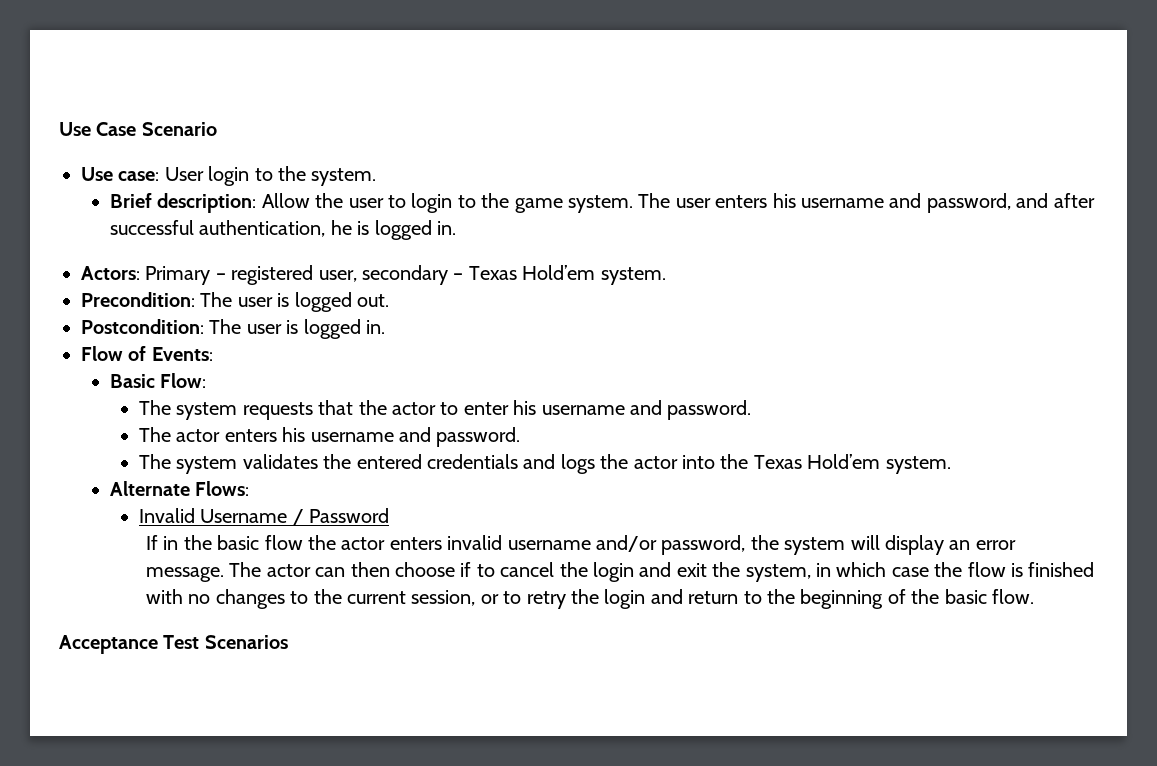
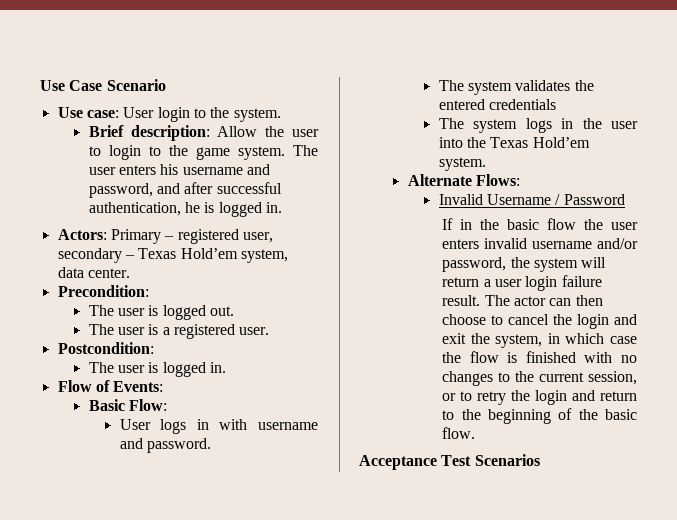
[600,267,666,285] system. -> [240,249,288,263] [57,267,130,278] system, data center.
(195, 299) none -> (149, 291) //
(389, 300) none -> [88,324,270,339] // The user is a registered user.
(204, 326) none -> (154, 348) //
[138,400,752,420] [138,427,306,442] The system requests that the actor to enter his username and password. // The actor enters his -> [119,419,248,434] User logs in with
[523,454,678,474] and logs the actor -> [438,118,638,133] // The system logs in the user
[341,537,386,550] actor -> [611,222,638,230] user
[884,535,1016,555] [145,567,224,582] display an error message. -> [442,275,602,291] [442,295,481,306] return a user login failure result.
[460,562,472,577] if -> (487, 319) none

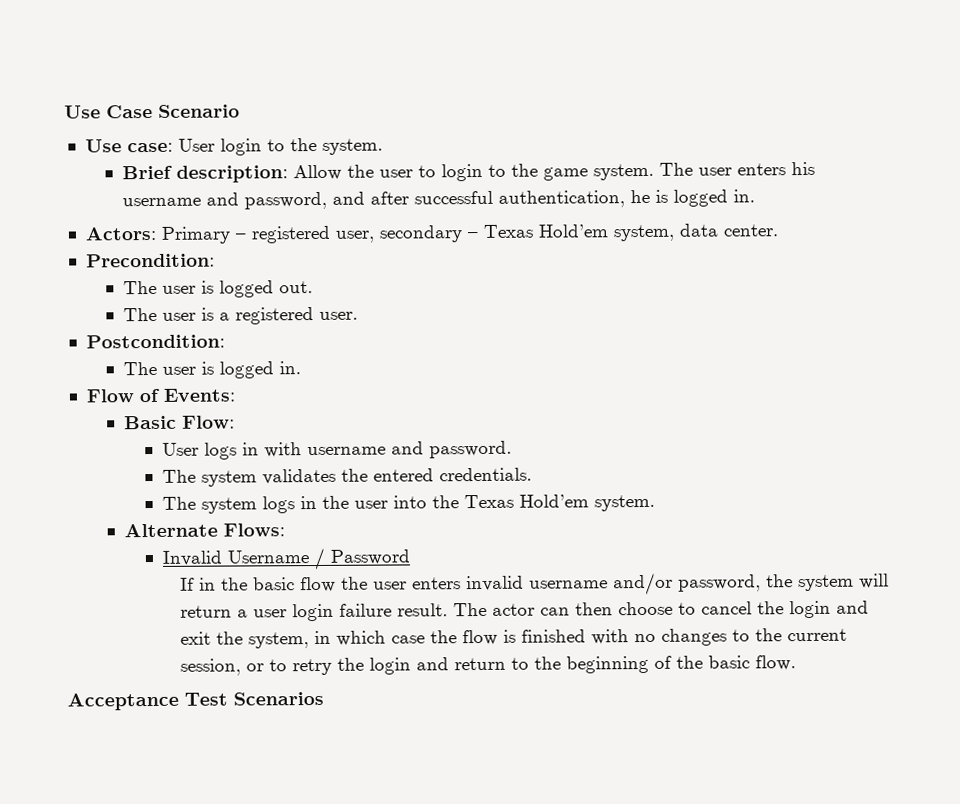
[489,99,557,110] credentials -> [438,467,532,482] credentials.

